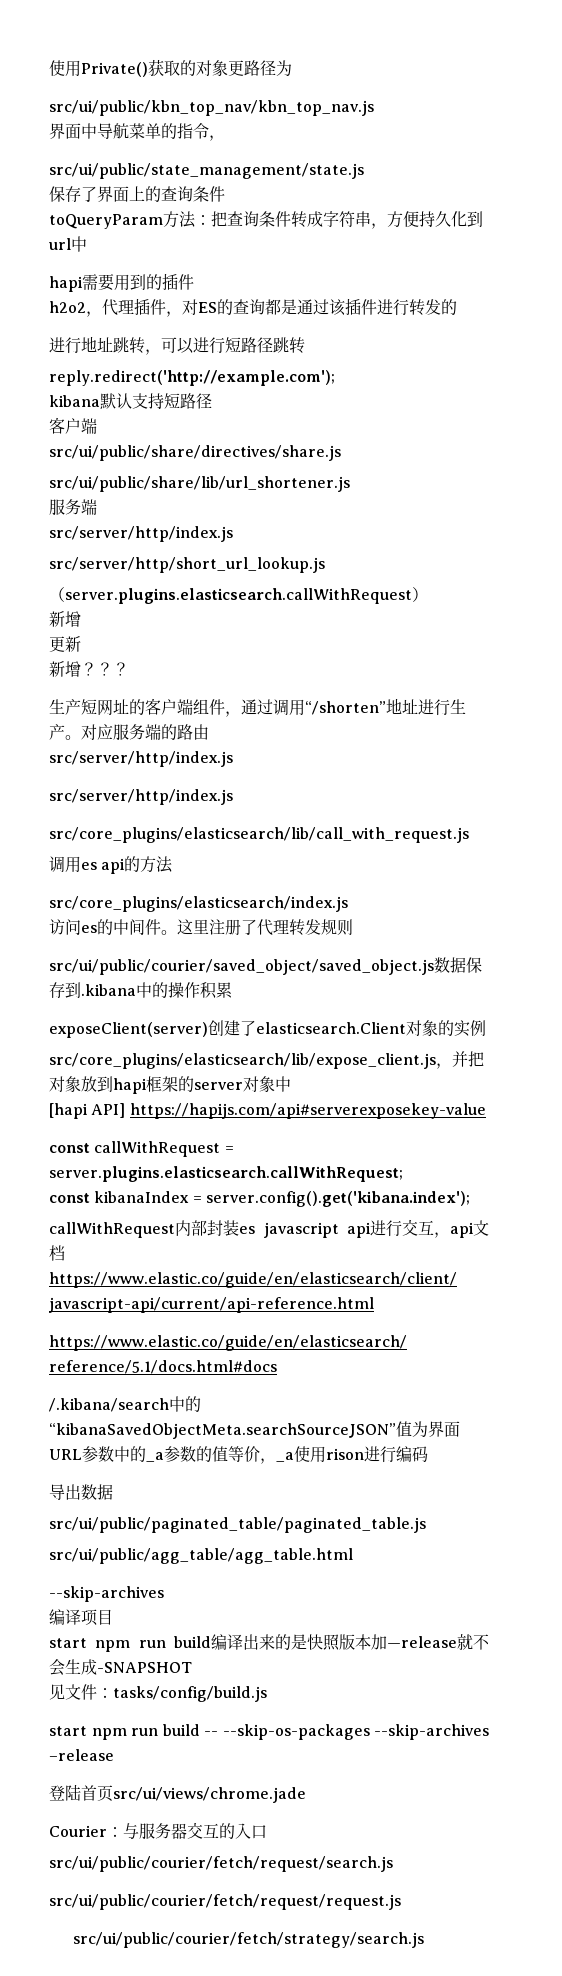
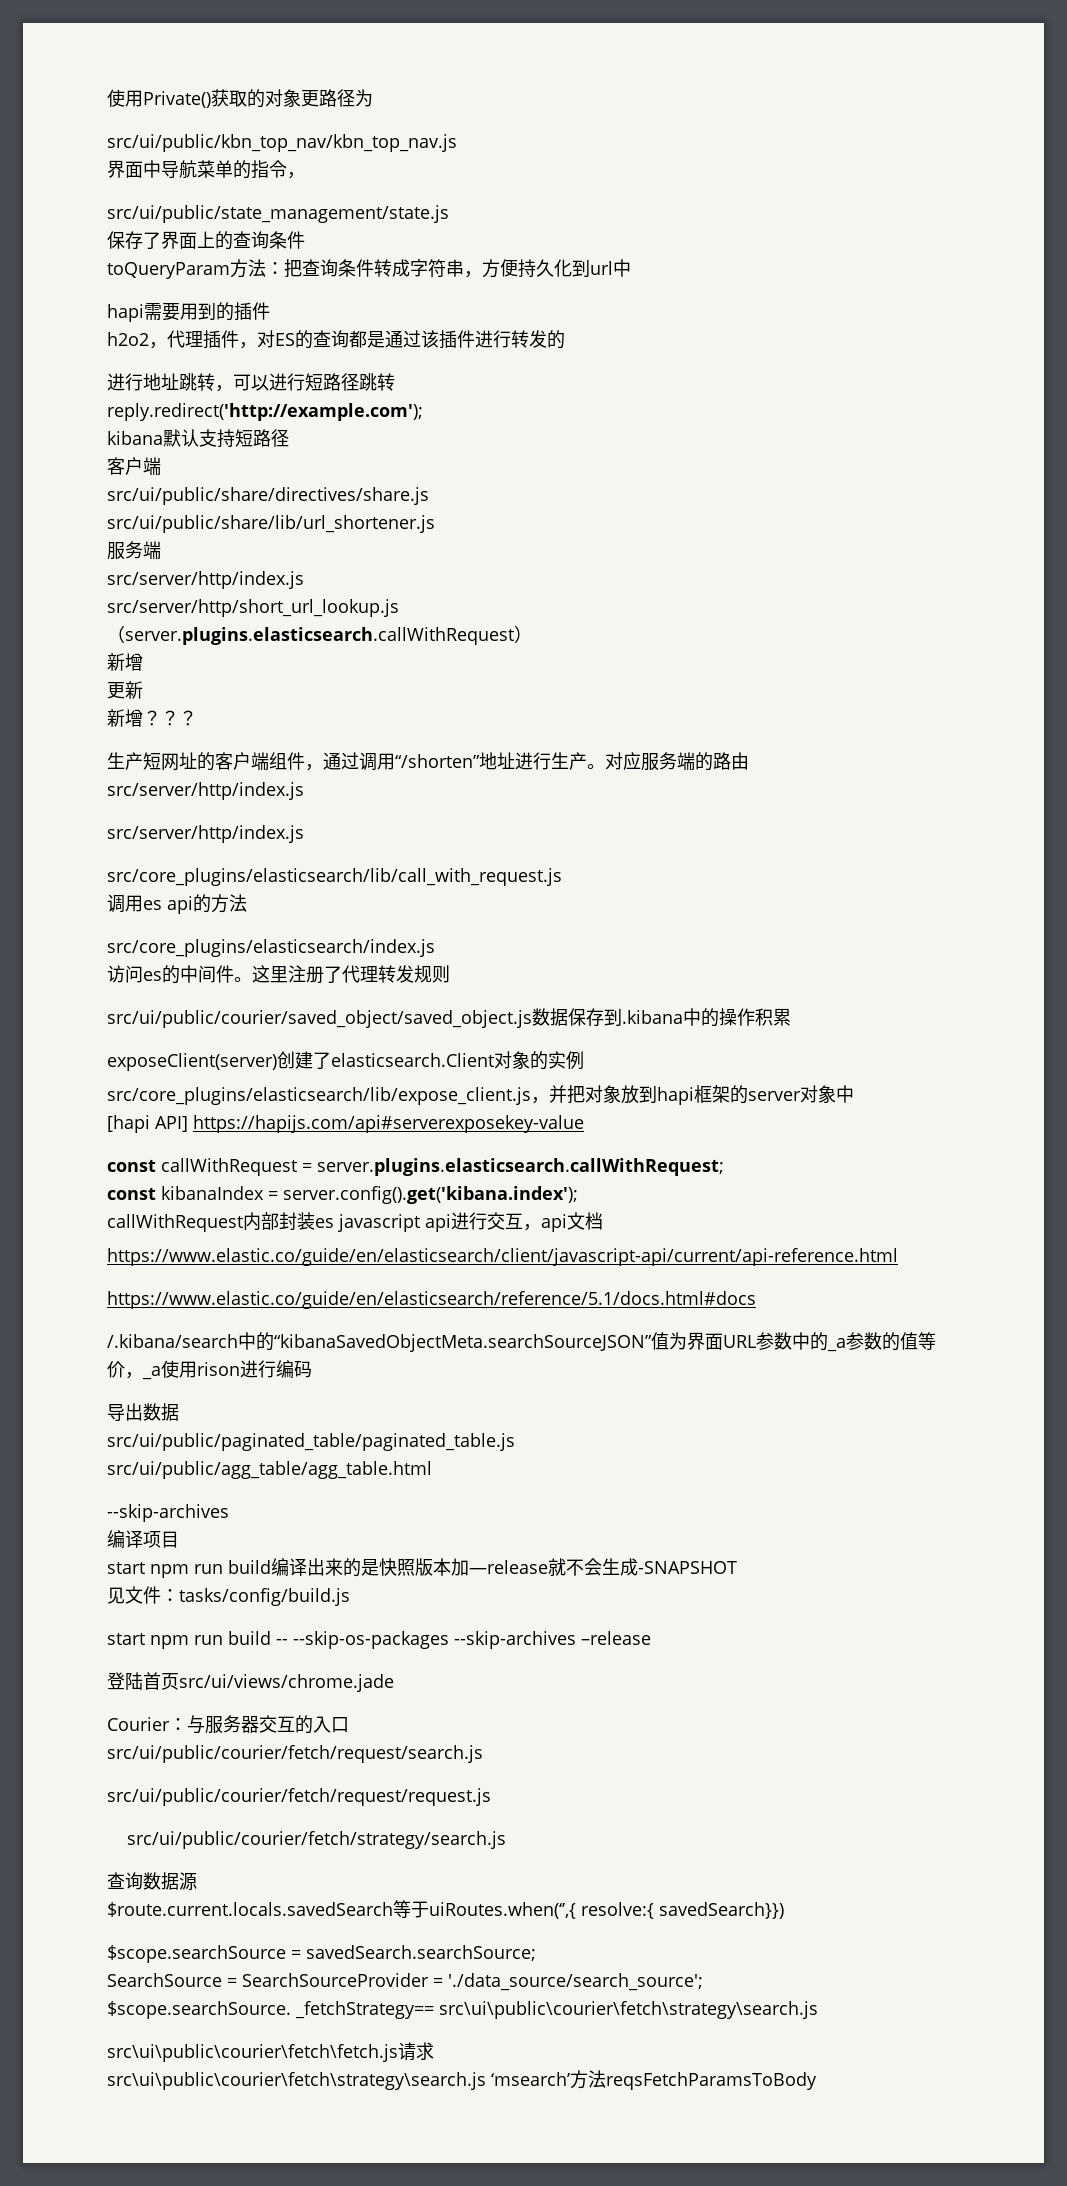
(424, 1940) none -> [107,1872,197,1891] [107,1900,784,1919] [107,1945,536,1963] [107,1973,703,1991] [107,2001,818,2019] [107,2042,434,2062] [107,2070,817,2090] // 查询数据源 // $route.current.locals.savedSearch等于uiRoutes.when(‘’,{ resolve:{ savedSearch}}) // $scope.searchSource = savedSearch.searchSource; // SearchSource = SearchSourceProvider = './data_source/search_source'; // $scope.searchSource. _fetchStrategy== src\ui\public\courier\fetch\strategy\search.js // src\ui\public\courier\fetch\fetch.js请求 // src\ui\public\courier\fetch\strategy\search.js ‘msearch’方法reqsFetchParamsToBody

